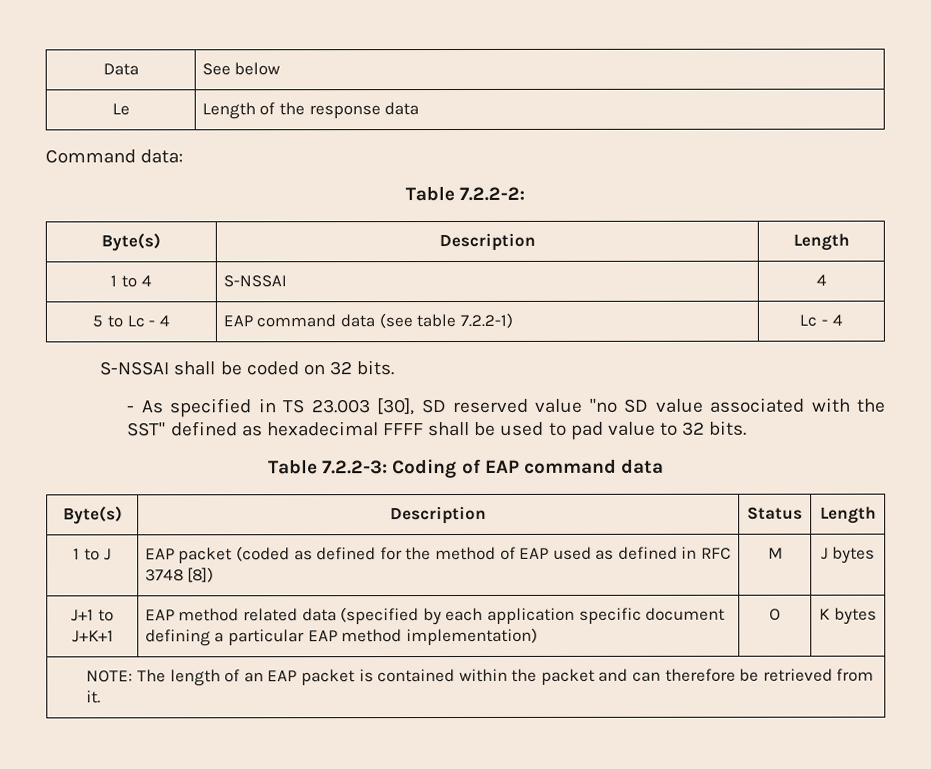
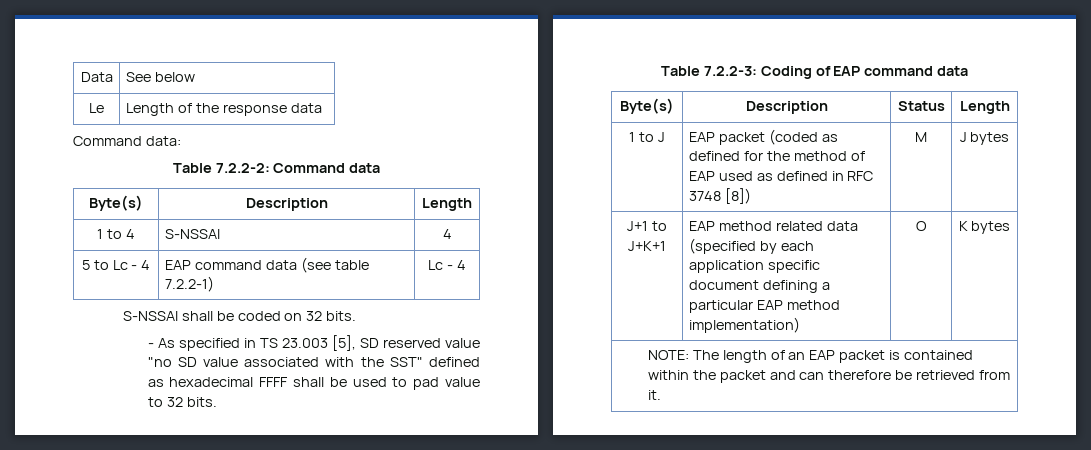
(526, 194) none -> [273,163,381,173] Command data
[377,398,416,416] [30], -> [331,335,356,351] [5],

